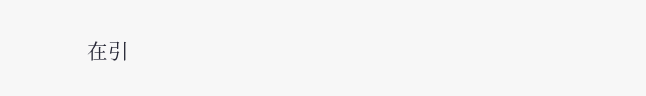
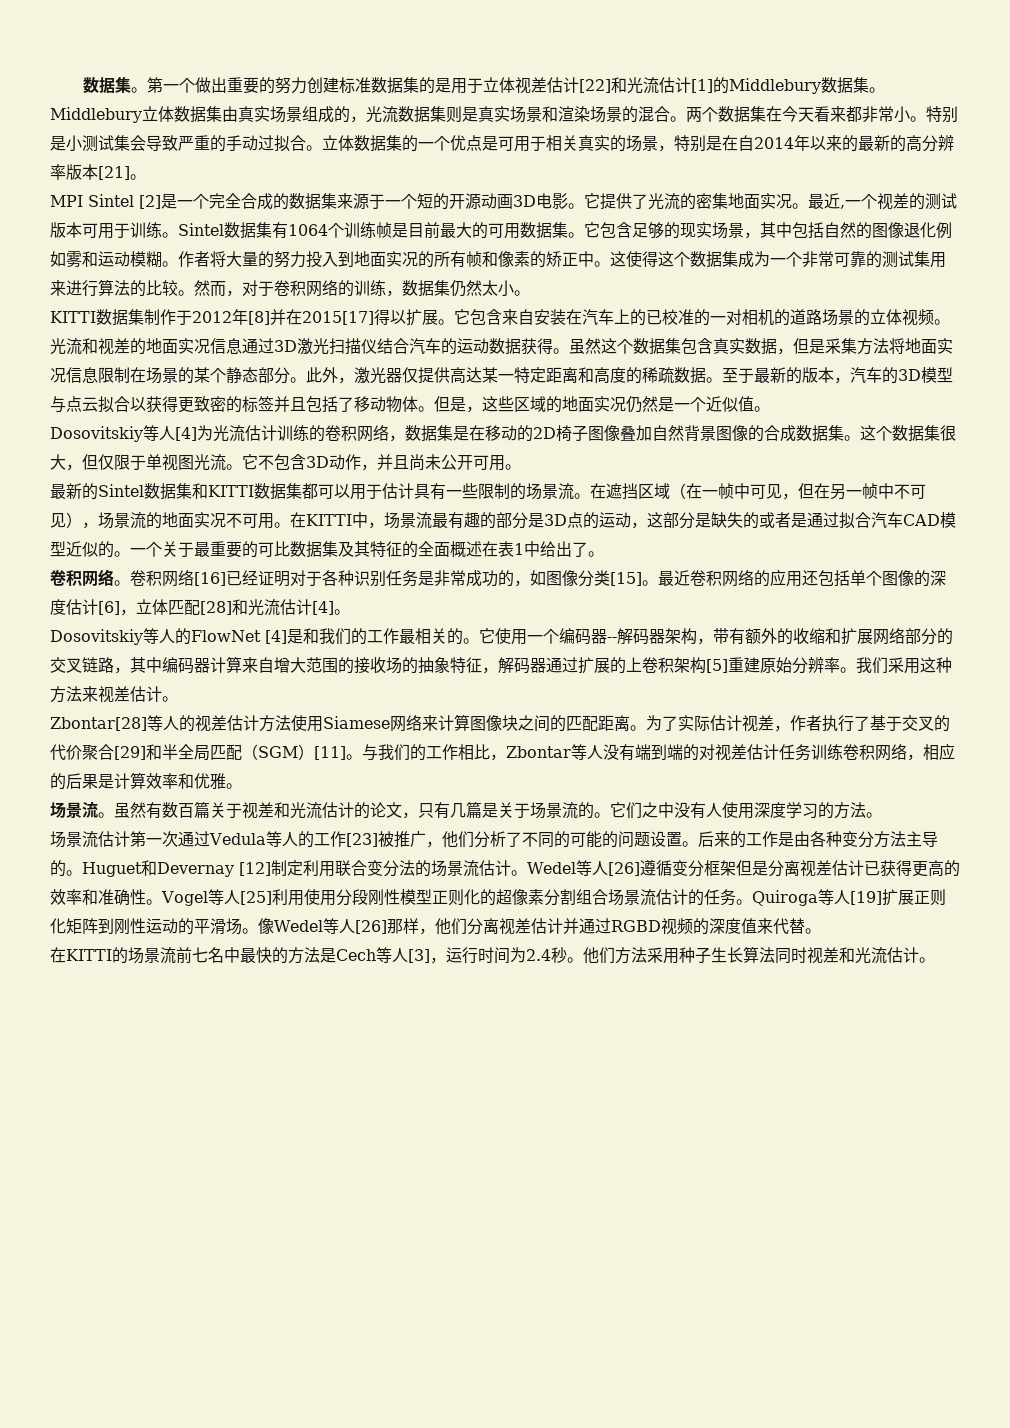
[87,41,129,61] 在引 -> [82,77,885,94] [50,106,958,123] [50,135,954,152] [50,164,146,180] [50,193,957,210] [50,222,952,239] [50,251,946,268] [50,279,530,297] [50,309,950,326] [50,338,953,355] [50,367,953,384] [50,396,770,413] [50,424,956,442] [50,454,521,471] [50,483,926,500] [50,512,956,529] [50,541,604,558] [50,569,946,587] [50,599,350,616] [50,627,953,645] [50,656,952,674] [50,686,178,703] [50,714,950,732] [50,743,955,761] [50,772,242,790] [50,801,882,819] [50,831,938,848] [50,860,960,877] [50,889,946,906] [50,918,821,935] [50,946,935,964] 数据集。第一个做出重要的努力创建标准数据集的是用于立体视差估计[22]和光流估计[1]的Middlebury数据集。Middlebury立体数据集由真实场景组成的，光流数据集则是真实场景和渲染场景的混合。两个数据集在今天看来都非常小。特别是小测试集会导致严重的手动过拟合。立体数据集的一个优点是可用于相关真实的场景，特别是在自2014年以来的最新的高分辨率版本[21]。 // MPI Sintel [2]是一个完全合成的数据集来源于一个短的开源动画3D电影。它提供了光流的密集地面实况。最近,一个视差的测试版本可用于训练。Sintel数据集有1064个训练帧是目前最大的可用数据集。它包含足够的现实场景，其中包括自然的图像退化例如雾和运动模糊。作者将大量的努力投入到地面实况的所有帧和像素的矫正中。这使得这个数据集成为一个非常可靠的测试集用来进行算法的比较。然而，对于卷积网络的训练，数据集仍然太小。 // KITTI数据集制作于2012年[8]并在2015[17]得以扩展。它包含来自安装在汽车上的已校准的一对相机的道路场景的立体视频。光流和视差的地面实况信息通过3D激光扫描仪结合汽车的运动数据获得。虽然这个数据集包含真实数据，但是采集方法将地面实况信息限制在场景的某个静态部分。此外，激光器仅提供高达某一特定距离和高度的稀疏数据。至于最新的版本，汽车的3D模型与点云拟合以获得更致密的标签并且包括了移动物体。但是，这些区域的地面实况仍然是一个近似值。 // Dosovitskiy等人[4]为光流估计训练的卷积网络，数据集是在移动的2D椅子图像叠加自然背景图像的合成数据集。这个数据集很大，但仅限于单视图光流。它不包含3D动作，并且尚未公开可用。 // 最新的Sintel数据集和KITTI数据集都可以用于估计具有一些限制的场景流。在遮挡区域（在一帧中可见，但在另一帧中不可见），场景流的地面实况不可用。在KITTI中，场景流最有趣的部分是3D点的运动，这部分是缺失的或者是通过拟合汽车CAD模型近似的。一个关于最重要的可比数据集及其特征的全面概述在表1中给出了。 // 卷积网络。卷积网络[16]已经证明对于各种识别任务是非常成功的，如图像分类[15]。最近卷积网络的应用还包括单个图像的深度估计[6]，立体匹配[28]和光流估计[4]。 // Dosovitskiy等人的FlowNet [4]是和我们的工作最相关的。它使用一个编码器--解码器架构，带有额外的收缩和扩展网络部分的交叉链路，其中编码器计算来自增大范围的接收场的抽象特征，解码器通过扩展的上卷积架构[5]重建原始分辨率。我们采用这种方法来视差估计。 // Zbontar[28]等人的视差估计方法使用Siamese网络来计算图像块之间的匹配距离。为了实际估计视差，作者执行了基于交叉的代价聚合[29]和半全局匹配（SGM）[11]。与我们的工作相比，Zbontar等人没有端到端的对视差估计任务训练卷积网络，相应的后果是计算效率和优雅。 // 场景流。虽然有数百篇关于视差和光流估计的论文，只有几篇是关于场景流的。它们之中没有人使用深度学习的方法。 // 场景流估计第一次通过Vedula等人的工作[23]被推广，他们分析了不同的可能的问题设置。后来的工作是由各种变分方法主导的。Huguet和Devernay [12]制定利用联合变分法的场景流估计。Wedel等人[26]遵循变分框架但是分离视差估计已获得更高的效率和准确性。Vogel等人[25]利用使用分段刚性模型正则化的超像素分割组合场景流估计的任务。Quiroga等人[19]扩展正则化矩阵到刚性运动的平滑场。像Wedel等人[26]那样，他们分离视差估计并通过RGBD视频的深度值来代替。 // 在KITTI的场景流前七名中最快的方法是Cech等人[3]，运行时间为2.4秒。他们方法采用种子生长算法同时视差和光流估计。

